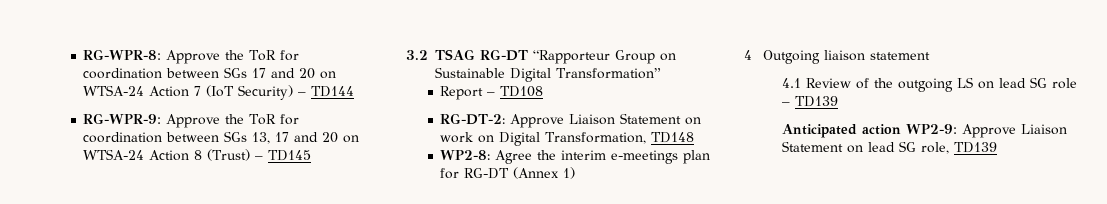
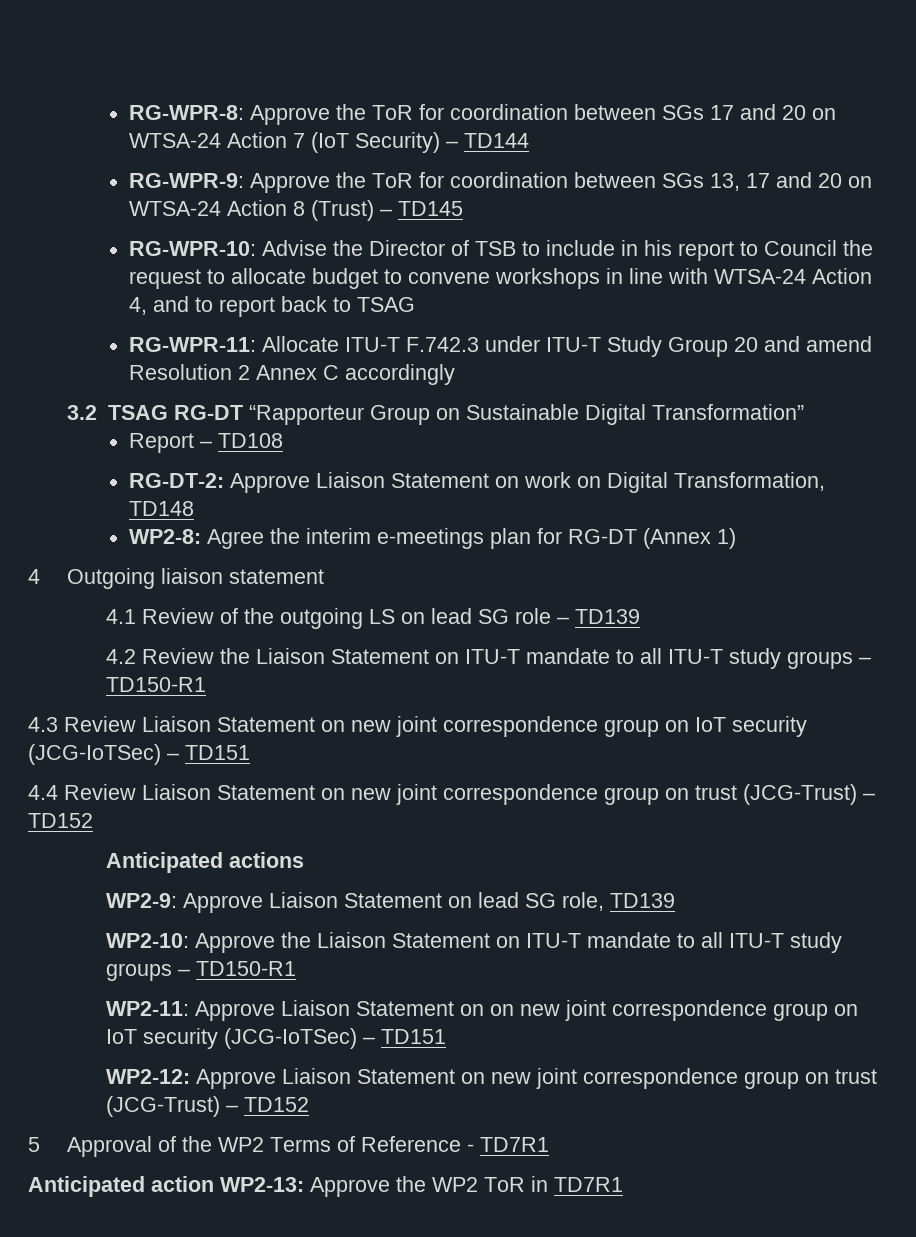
(312, 155) none -> [129,240,874,261] [129,268,873,289] [129,296,416,317] [129,336,873,357] [129,364,456,385] // RG-WPR-10: Advise the Director of TSB to include in his report to Council the request to allocate budget to convene workshops in line with WTSA-24 Action 4, and to report back to TSAG // RG-WPR-11: Allocate ITU-T F.742.3 under ITU-T Study Group 20 and amend Resolution 2 Annex C accordingly
[781,124,901,138] // Anticipated action -> [105,648,871,669] [105,677,206,692] [28,716,807,737] [28,744,250,765] [28,784,875,805] [28,813,93,828] [105,852,304,873] // 4.2 Review the Liaison Statement on ITU-T mandate to all ITU-T study groups – TD150-R1 // 4.3 Review Liaison Statement on new joint correspondence group on IoT security (JCG-IoTSec) – TD151 // 4.4 Review Liaison Statement on new joint correspondence group on trust (JCG-Trust) – TD152 // Anticipated actions //
(997, 147) none -> [105,932,842,953] [105,961,296,981] [105,1000,858,1021] [105,1028,446,1049] [105,1068,877,1089] [105,1096,309,1117] [28,1136,549,1157] [28,1176,623,1197] // WP2-10: Approve the Liaison Statement on ITU-T mandate to all ITU-T study groups – TD150-R1 // WP2-11: Approve Liaison Statement on on new joint correspondence group on IoT security (JCG-IoTSec) – TD151 // WP2-12: Approve Liaison Statement on new joint correspondence group on trust (JCG-Trust) – TD152 // 5 Approval of the WP2 Terms of Reference - TD7R1 // Anticipated action WP2-13: Approve the WP2 ToR in TD7R1

